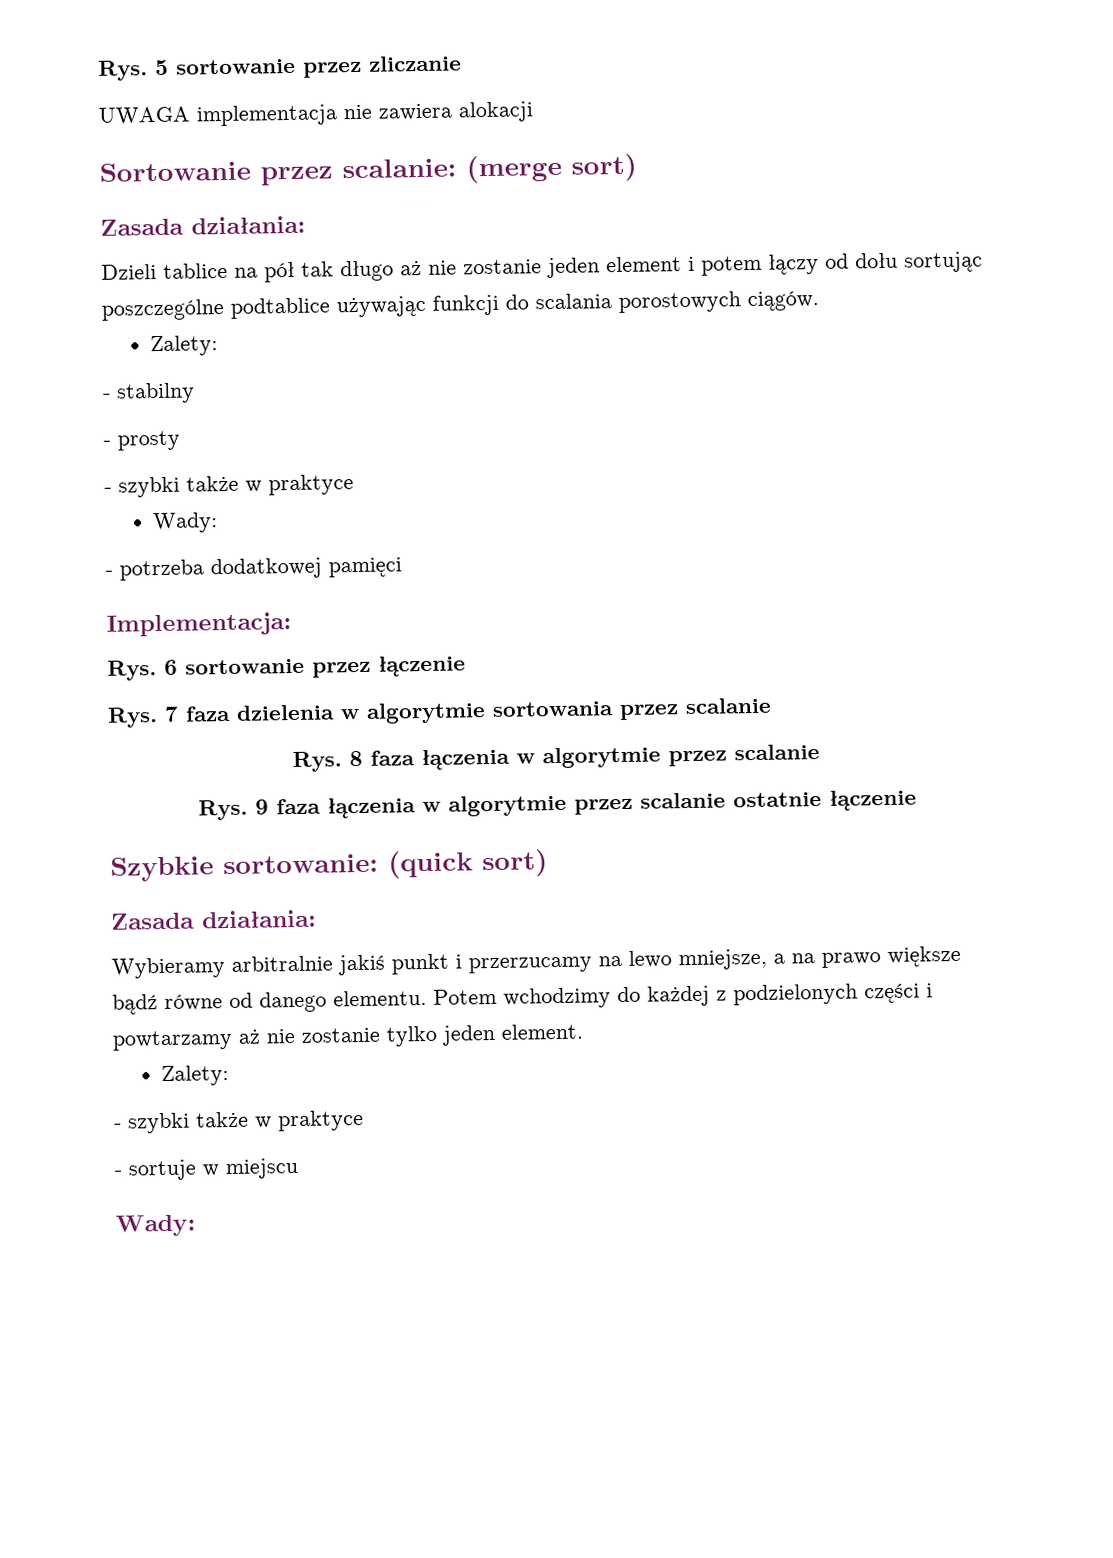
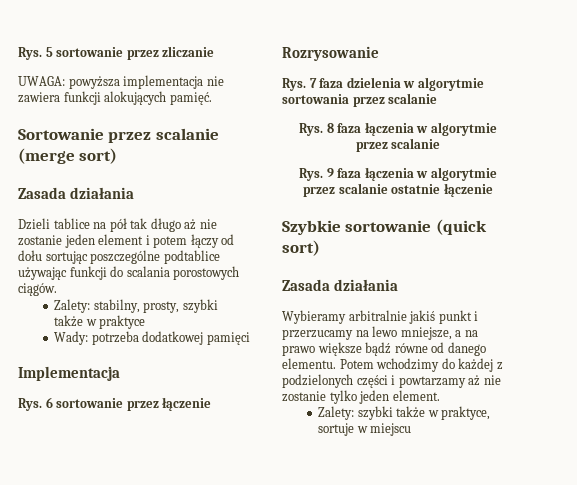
[98,106,191,125] UWAGA -> [18,76,120,89] UWAGA: powyższa
[458,101,534,123] alokacji -> [63,91,212,105] funkcji alokujących pamięć.
[342,158,457,179] scalanie: -> [155,128,219,140] scalanie
[191,215,306,236] działania: -> [69,187,134,199] działania
[103,382,195,404] [103,430,180,451] [104,487,112,493] // - stabilny // - prosty // - -> [93,299,180,313] stabilny, prosty,
[105,570,113,576] // - -> (89, 338) none
[106,612,292,637] Implementacja: -> [18,366,120,381] Implementacja
(466, 666) none -> [282,46,379,61] // Rozrysowanie
[223,853,379,875] sortowanie: -> [345,220,432,232] sortowanie
[201,909,317,930] działania: -> [333,279,398,291] działania
[114,1109,364,1134] [114,1170,122,1176] // - szybki także w praktyce // - -> [357,406,491,420] szybki także w praktyce,
[115,1214,196,1237] // Wady: -> (412, 429) none

